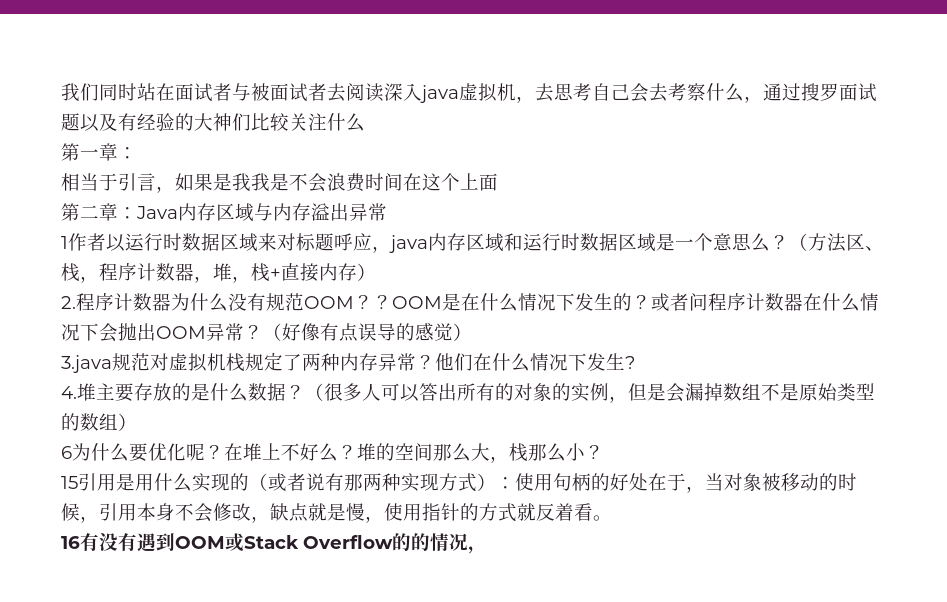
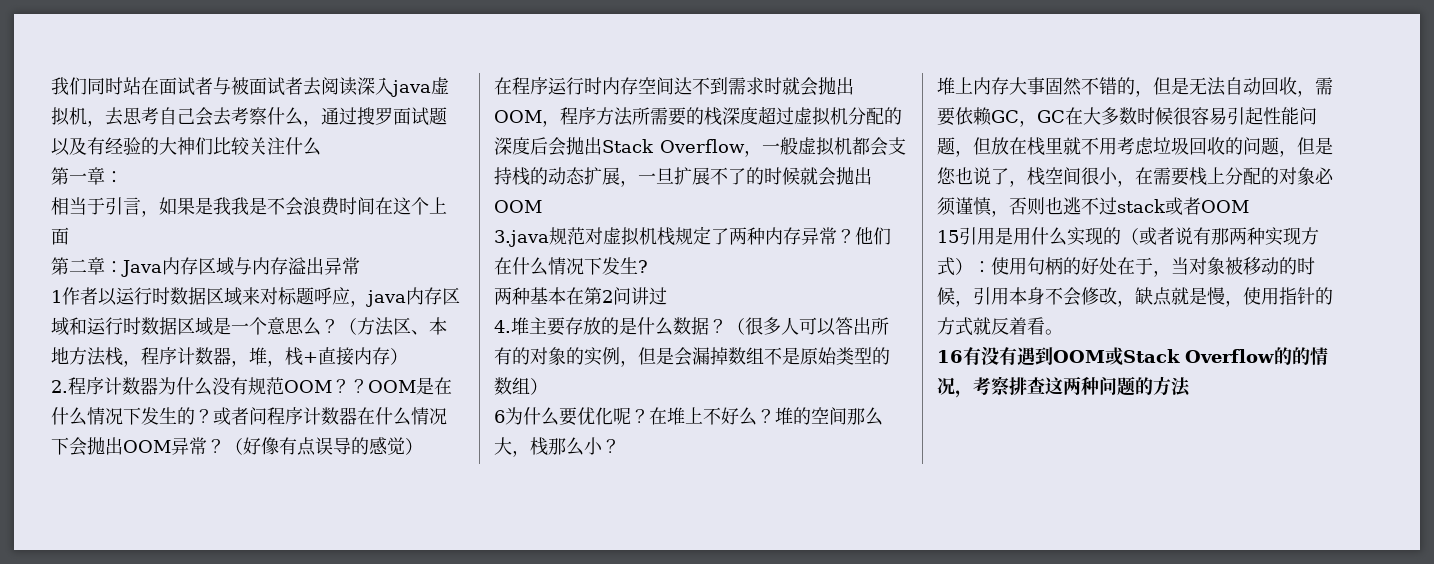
(884, 248) none -> [429,317,447,335] [51,347,106,366] 本地方法
(472, 332) none -> [494,77,854,96] [494,106,902,127] [494,137,906,157] [494,167,872,187] [494,200,542,213] // 在程序运行时内存空间达不到需求时就会抛出OOM，程序方法所需要的栈深度超过虚拟机分配的深度后会抛出Stack Overflow，一般虚拟机都会支持栈的动态扩展，一旦扩展不了的时候就会抛出OOM
(635, 362) none -> [494,287,667,305] // 两种基本在第2问讲过
(604, 452) none -> [937,77,1333,97] [937,107,1317,127] [937,137,1333,157] [937,167,1334,187] [937,197,1249,217] // 堆上内存大事固然不错的，但是无法自动回收，需要依赖GC，GC在大多数时候很容易引起性能问题，但放在栈里就不用考虑垃圾回收的问题，但是您也说了，栈空间很小，在需要栈上分配的对象必须谨慎，否则也逃不过stack或者OOM
(487, 550) none -> [973,376,1191,397] 考察排查这两种问题的方法

